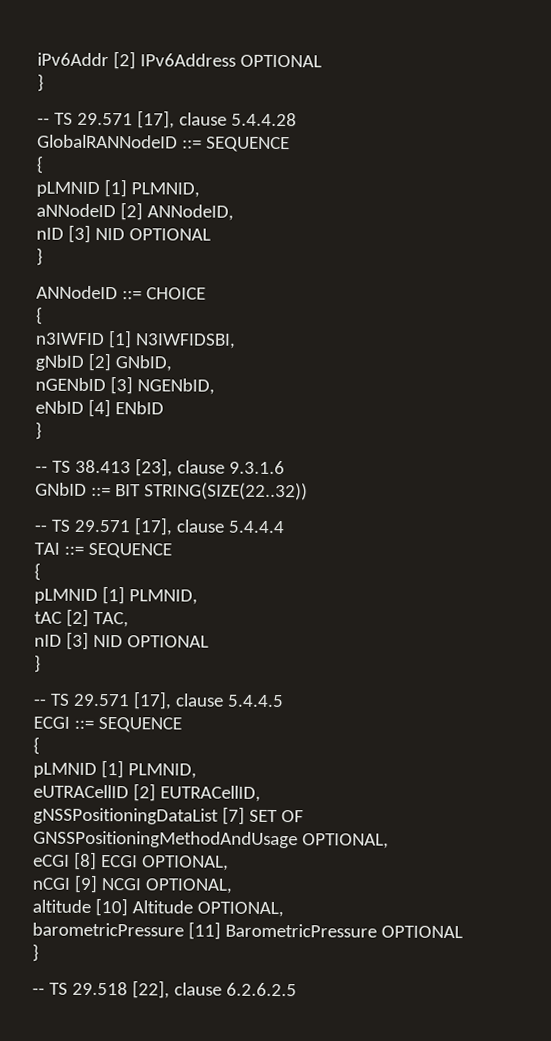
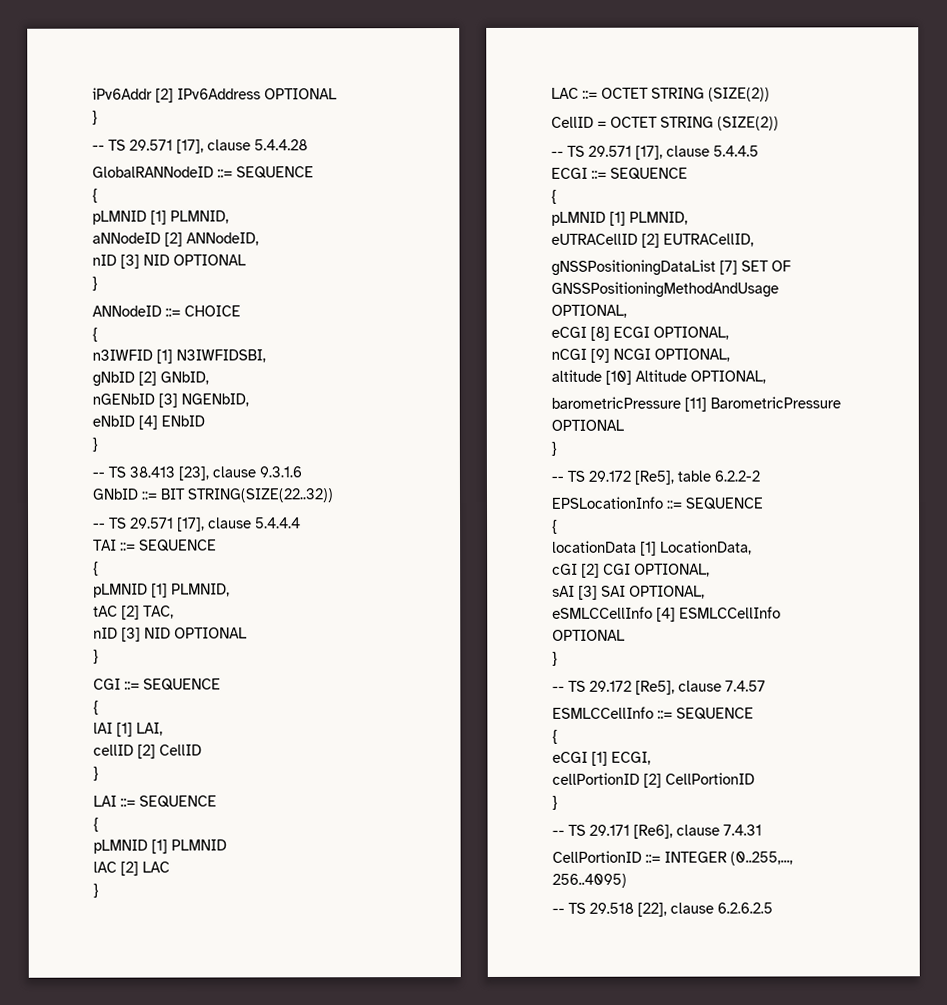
(41, 663) none -> [93,678,221,691] [93,700,99,715] [93,722,163,737] [93,744,202,759] [93,766,99,781] [93,795,217,808] [93,817,99,832] [93,839,227,854] [93,861,170,876] [93,883,99,898] [551,87,770,102] [551,116,779,131] // CGI ::= SEQUENCE // { // lAI [1] LAI, // cellID [2] CellID // } // LAI ::= SEQUENCE // { // pLMNID [1] PLMNID // lAC [2] LAC // } // LAC ::= OCTET STRING (SIZE(2)) // CellID = OCTET STRING (SIZE(2))
(39, 952) none -> [551,470,760,485] [551,496,764,510] [552,519,558,534] [552,540,752,556] [552,563,710,578] [552,585,705,600] [552,606,781,622] [552,629,625,641] [552,651,558,666] [552,680,766,695] [552,706,754,720] [552,729,558,744] [552,751,651,766] [552,772,755,788] [552,795,558,810] [552,824,762,839] [552,850,793,866] [552,873,627,888] // -- TS 29.172 [Re5], table 6.2.2-2 // EPSLocationInfo ::= SEQUENCE // { // locationData [1] LocationData, // cGI [2] CGI OPTIONAL, // sAI [3] SAI OPTIONAL, // eSMLCCellInfo [4] ESMLCCellInfo OPTIONAL // } // -- TS 29.172 [Re5], clause 7.4.57 // ESMLCCellInfo ::= SEQUENCE // { // eCGI [1] ECGI, // cellPortionID [2] CellPortionID // } // -- TS 29.171 [Re6], clause 7.4.31 // CellPortionID ::= INTEGER (0..255,..., 256..4095)

